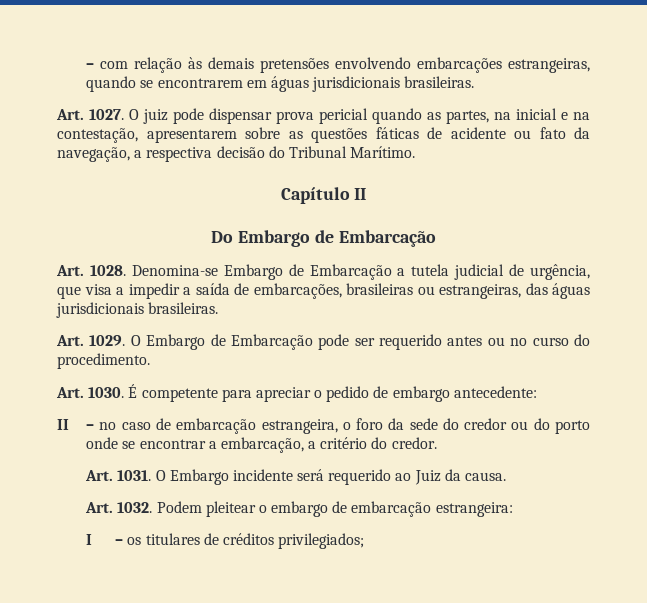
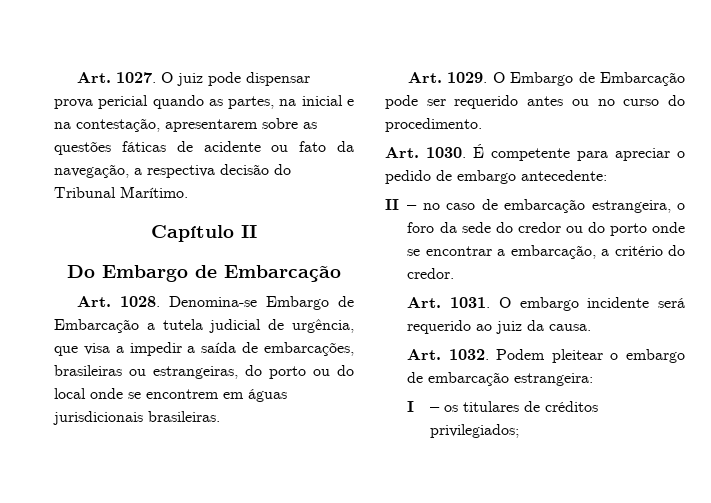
[86,57,590,73] [86,76,475,92] – com relação às demais pretensões envolvendo embarcações estrangeiras, quando se encontrarem em águas jurisdicionais brasileiras. // -> (77, 77) none
[525,283,548,295] das -> [245,365,354,379] [54,388,244,399] do porto ou do local onde se encontrem em
[169,469,229,485] Embargo -> [519,297,579,311] embargo
[414,470,441,485] Juiz -> [496,321,523,334] juiz

